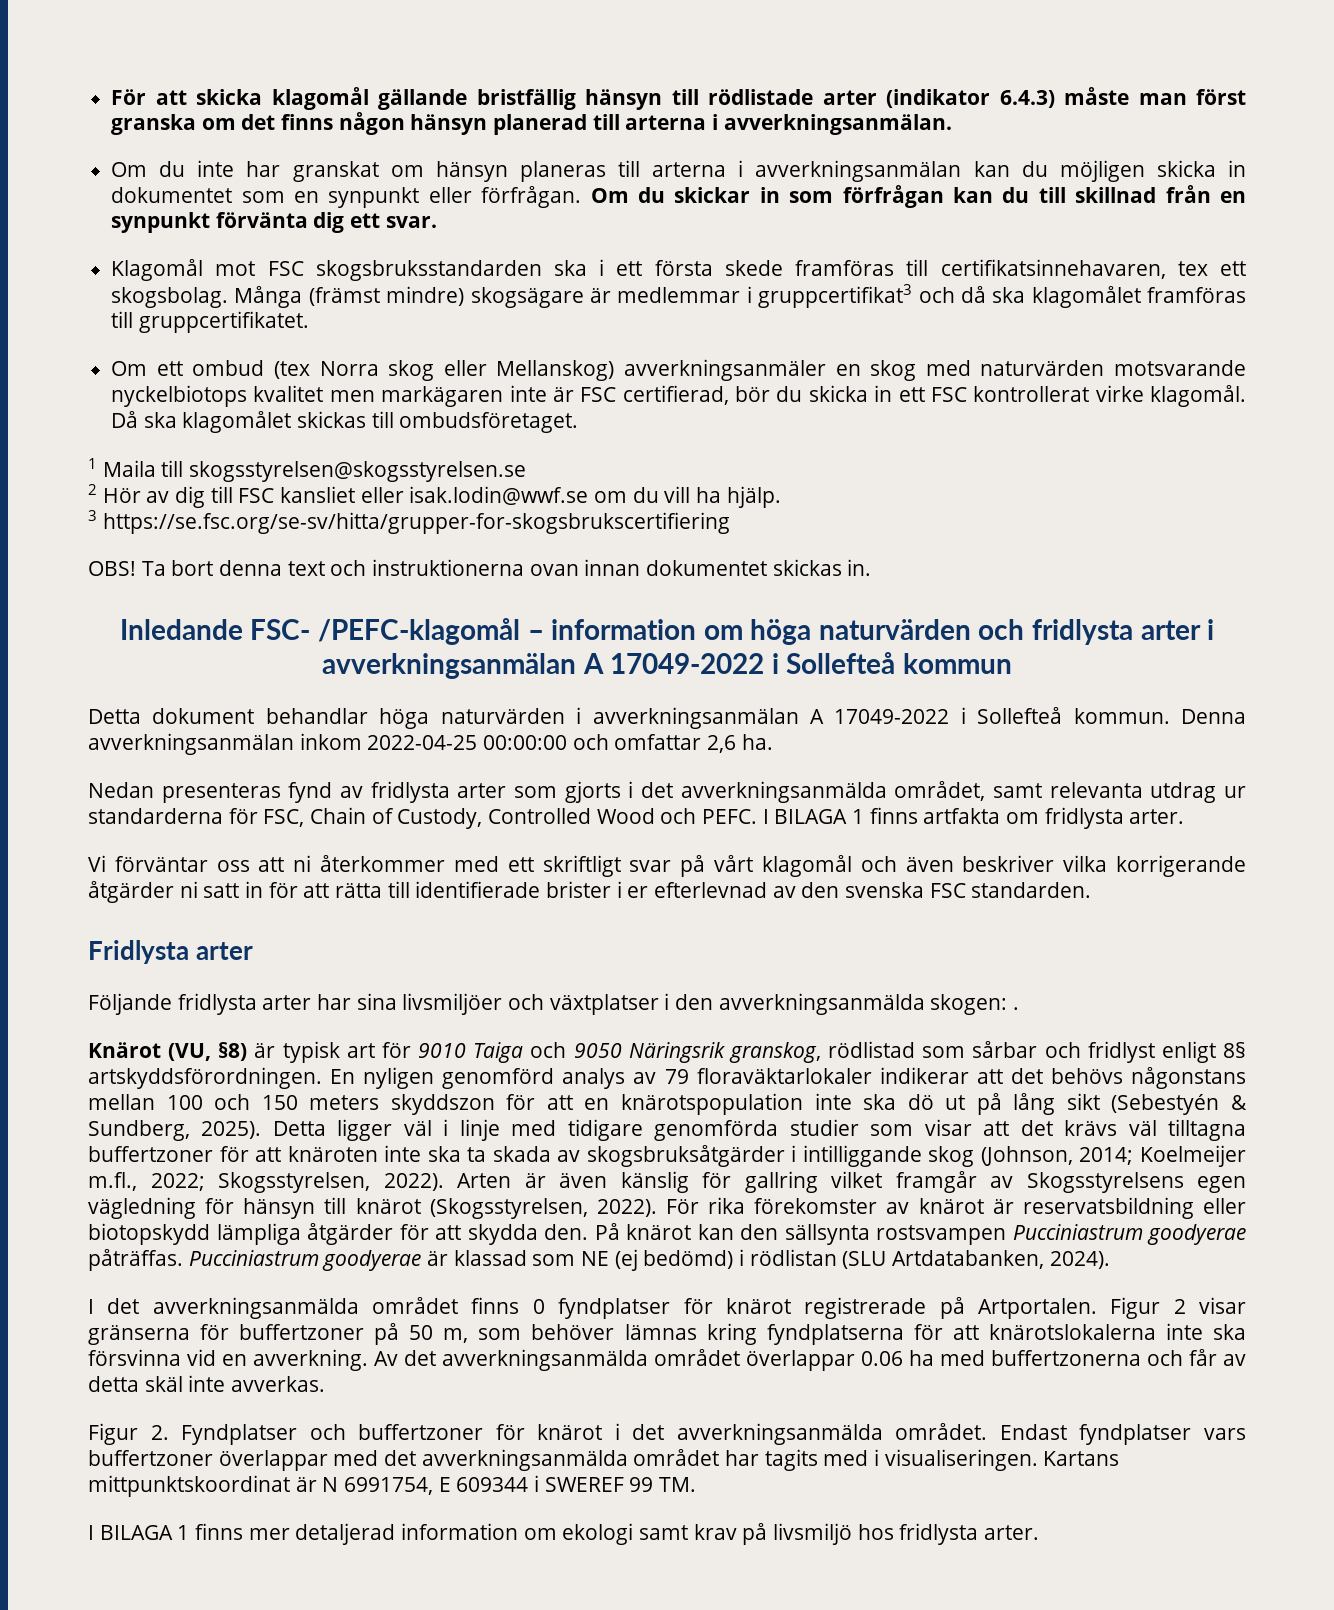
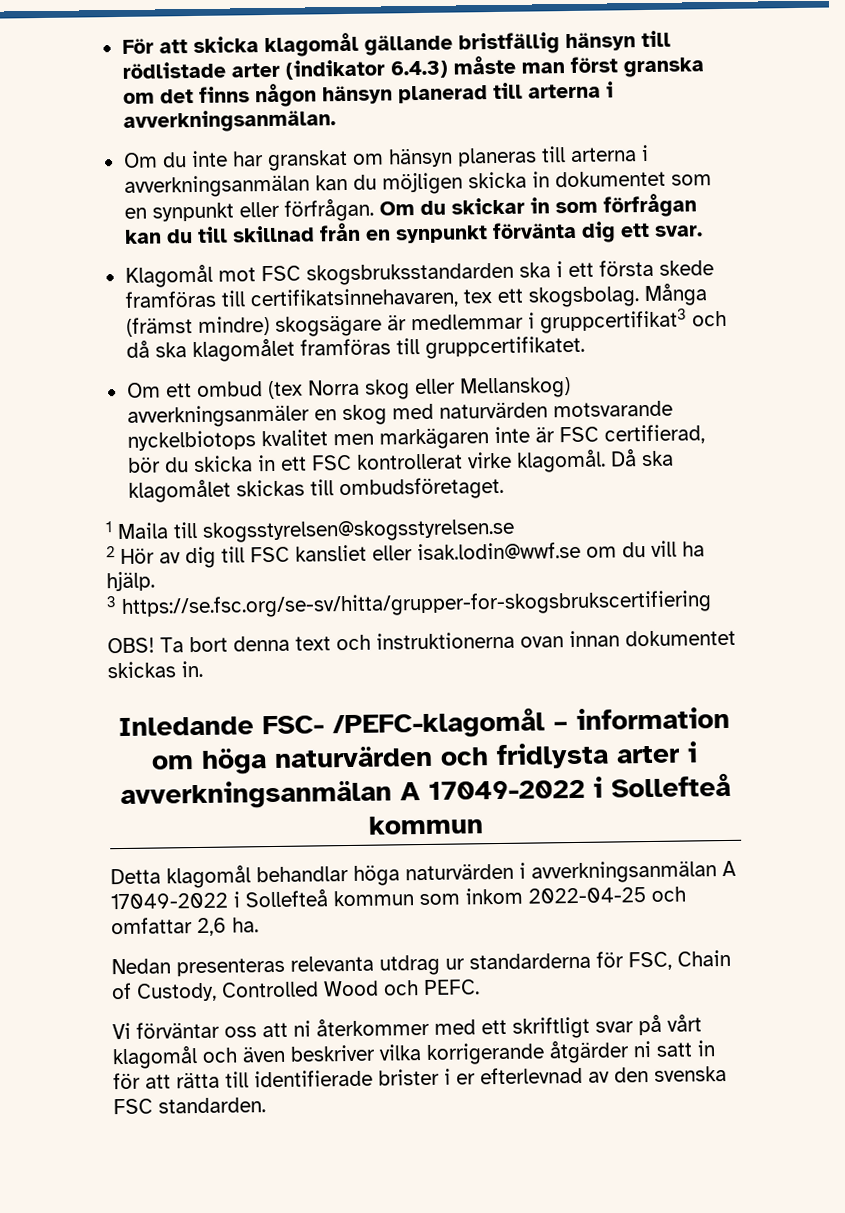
[152,708,255,724] dokument -> [166,865,251,889] klagomål
[1073,708,1246,724] [88,733,294,755] kommun. Denna avverkningsanmälan -> [333,890,460,907] kommun som
[483,735,568,750] 00:00:00 -> (646, 895) none
[288,781,1042,803] fynd av fridlysta arter som gjorts i det avverkningsanmälda området, samt -> (285, 967) none
[762,807,1185,829] I BILAGA 1 finns artfakta om fridlysta arter. -> (480, 987) none
[88,940,254,964] [88,993,1020,1015] [88,1041,1246,1063] [88,1067,1247,1089] [88,1093,1247,1115] [88,1119,1246,1141] [88,1145,1246,1167] [88,1171,1246,1193] [88,1197,1246,1219] [88,1223,1246,1245] [88,1249,1110,1271] [88,1297,1246,1319] [88,1323,1247,1345] [88,1349,1246,1371] [88,1375,326,1392] [88,1423,1246,1445] [88,1449,1120,1471] [88,1475,697,1497] [88,1523,1040,1545] // Fridlysta arter // Följande fridlysta arter har sina livsmiljöer och växtplatser i den avverkningsanmälda skogen: . // Knärot (VU, §8) är typisk art för 9010 Taiga och 9050 Näringsrik granskog, rödlistad som sårbar och fridlyst enligt 8§ artskyddsförordningen. En nyligen genomförd analys av 79 floraväktarlokaler indikerar att det behövs någonstans mellan 100 och 150 meters skyddszon för att en knärotspopulation inte ska dö ut på lång sikt (Sebestyén & Sundberg, 2025). Detta ligger väl i linje med tidigare genomförda studier som visar att det krävs väl tilltagna buffertzoner för att knäroten inte ska ta skada av skogsbruksåtgärder i intilliggande skog (Johnson, 2014; Koelmeijer m.fl., 2022; Skogsstyrelsen, 2022). Arten är även känslig för gallring vilket framgår av Skogsstyrelsens egen vägledning för hänsyn till knärot (Skogsstyrelsen, 2022). För rika förekomster av knärot är reservatsbildning eller biotopskydd lämpliga åtgärder för att skydda den. På knärot kan den sällsynta rostsvampen Pucciniastrum goodyerae påträffas. Pucciniastrum goodyerae är klassad som NE (ej bedömd) i rödlistan (SLU Artdatabanken, 2024). // I det avverkningsanmälda området finns 0 fyndplatser för knärot registrerade på Artportalen. Figur 2 visar gränserna för buffertzoner på 50 m, som behöver lämnas kring fyndplatserna för att knärotslokalerna inte ska försvinna vid en avverkning. Av det avverkningsanmälda området överlappar 0.06 ha med buffertzonerna och får av detta skäl inte avverkas. // Figur 2. Fyndplatser och buffertzoner för knärot i det avverkningsanmälda området. Endast fyndplatser vars buffertzoner överlappar med det avverkningsanmälda området har tagits med i visualiseringen. Kartans mittpunktskoordinat är N 6991754, E 609344 i SWEREF 99 TM. // I BILAGA 1 finns mer detaljerad information om ekologi samt krav på livsmiljö hos fridlysta arter. -> (266, 1105) none

